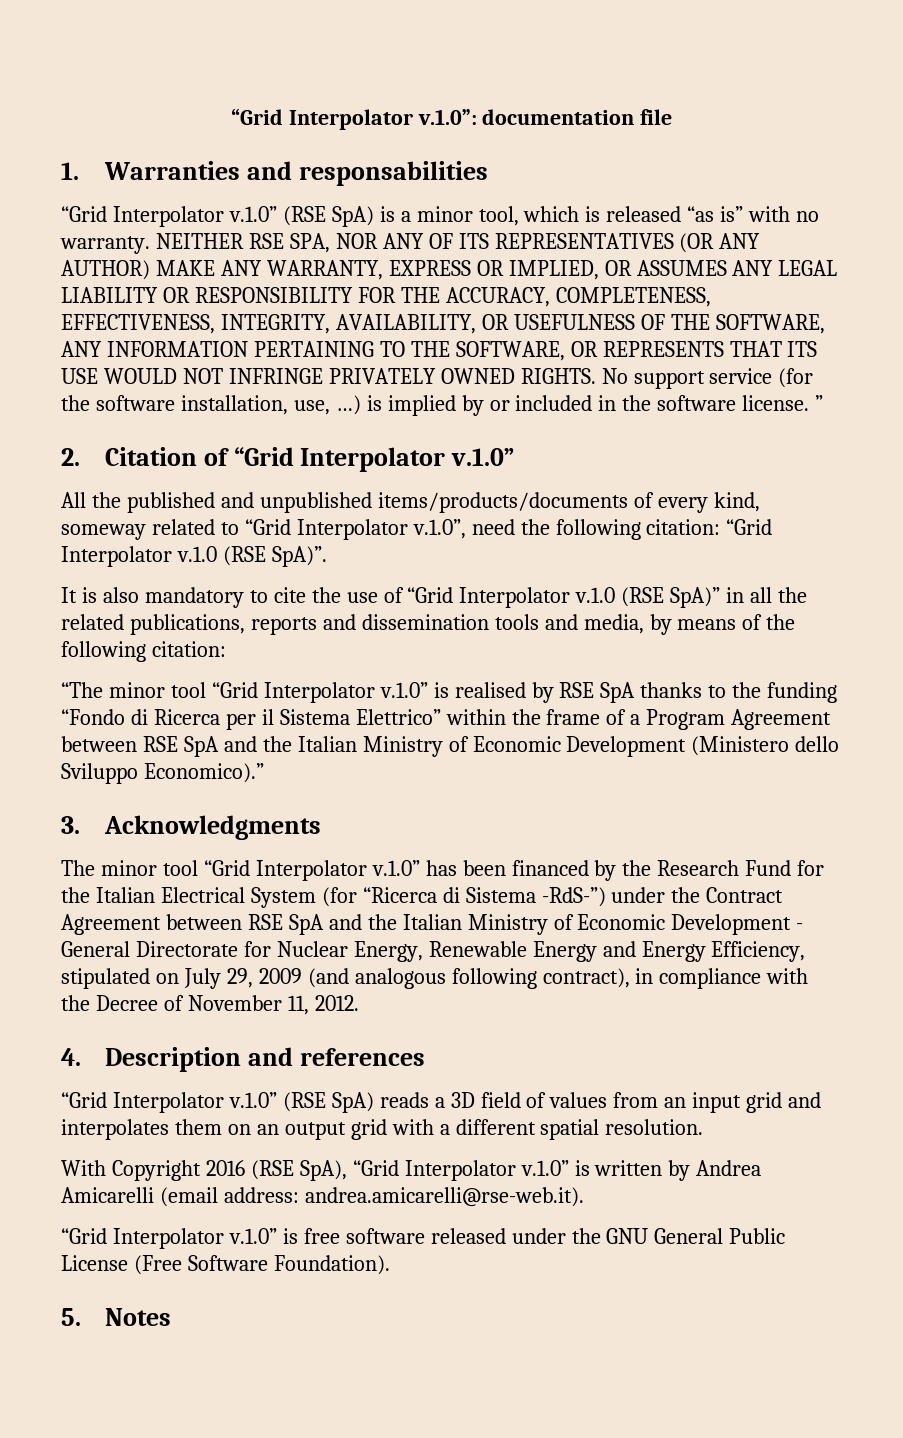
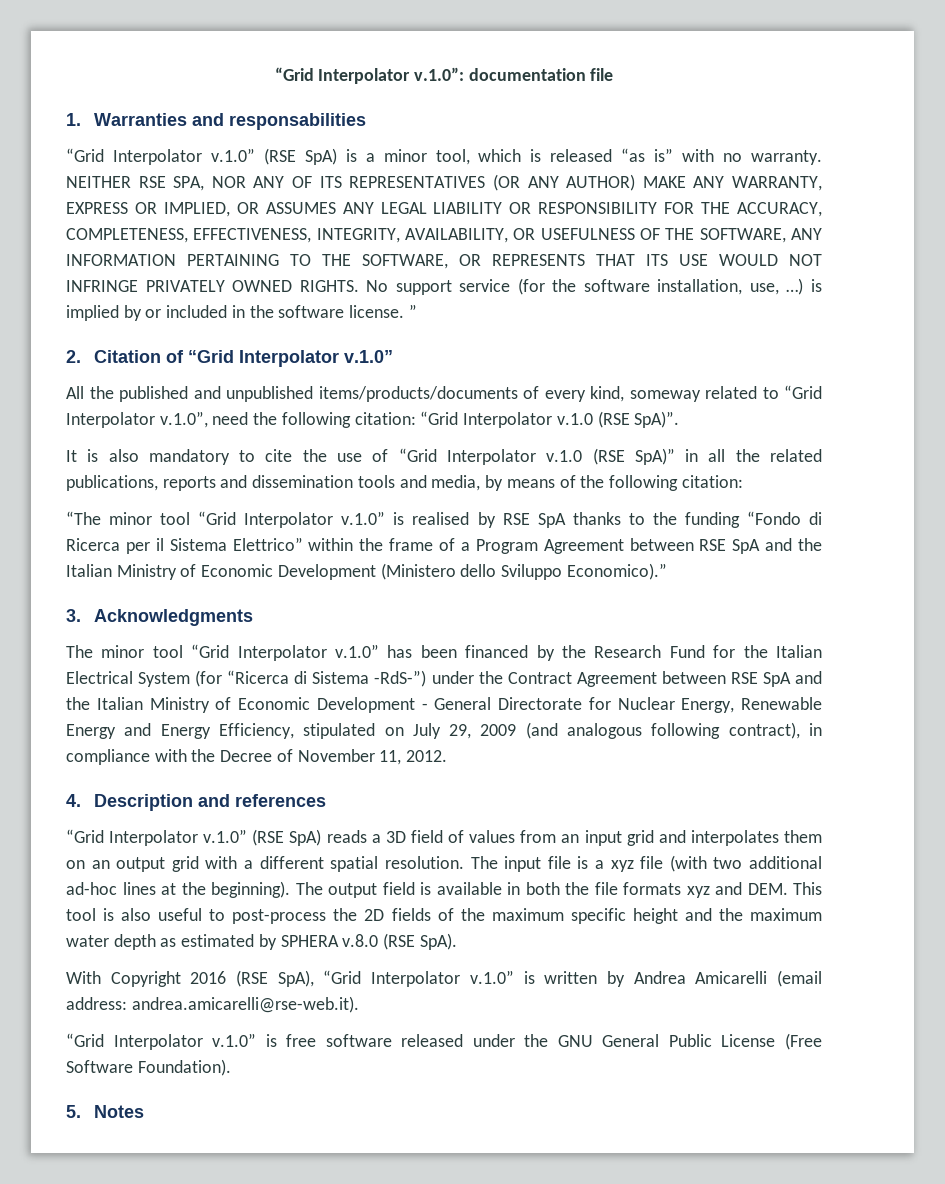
(704, 1127) none -> [470,855,822,872] [66,881,822,898] [66,908,822,924] [66,933,457,950] The input file is a xyz file (with two additional ad-hoc lines at the beginning). The output field is available in both the file formats xyz and DEM. This tool is also useful to post-process the 2D fields of the maximum specific height and the maximum water depth as estimated by SPHERA v.8.0 (RSE SpA).

